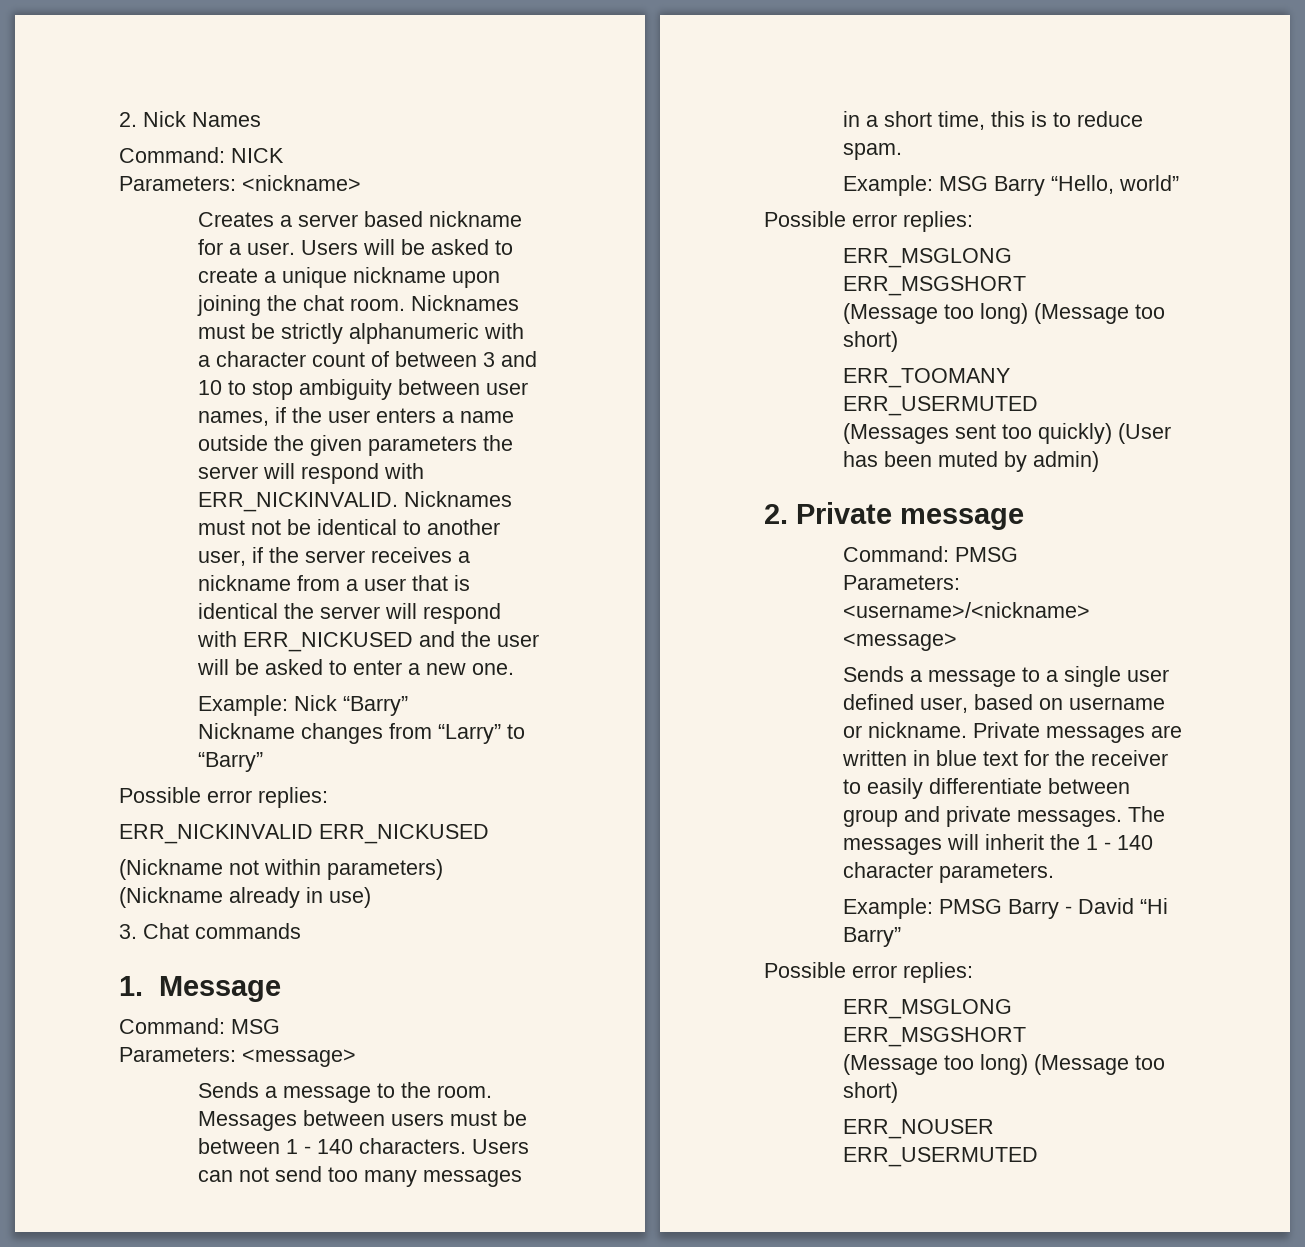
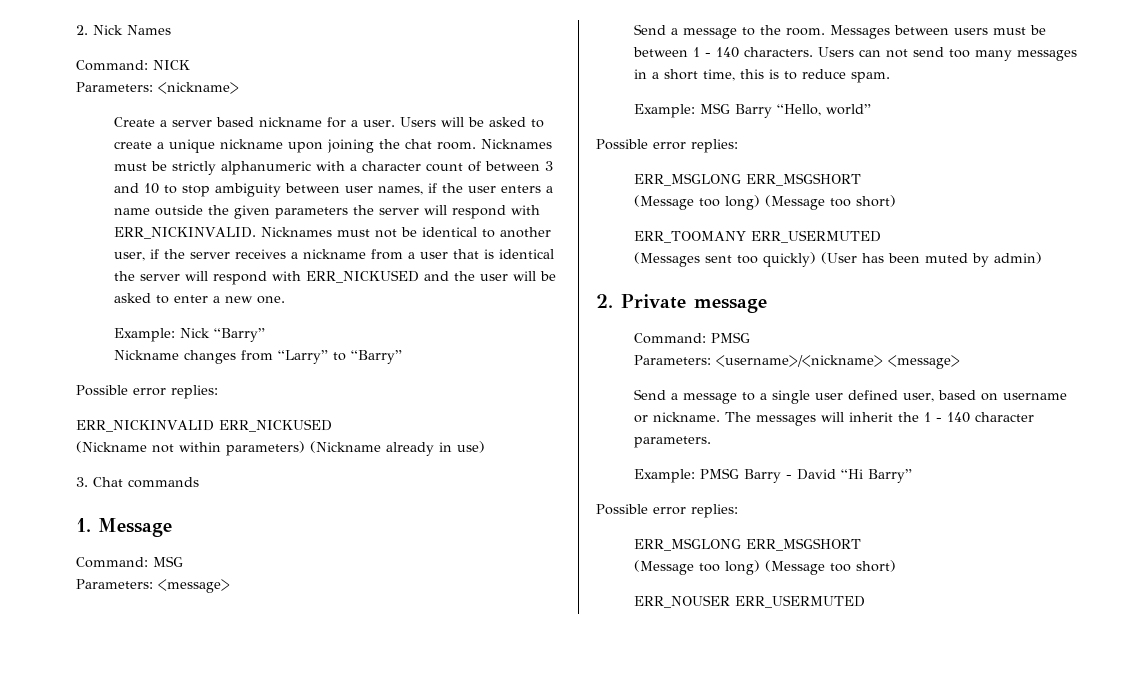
[198,212,275,227] Creates -> [114,117,156,127] Create
[198,1082,260,1098] Sends -> [634,24,667,35] Send
[843,666,905,682] Sends -> [634,389,667,400] Send
[973,722,1183,743] [842,750,1169,766] [843,778,1131,799] [843,806,1123,827] Private messages are written in blue text for the receiver to easily differentiate between group and private messages. -> (721, 417) none

